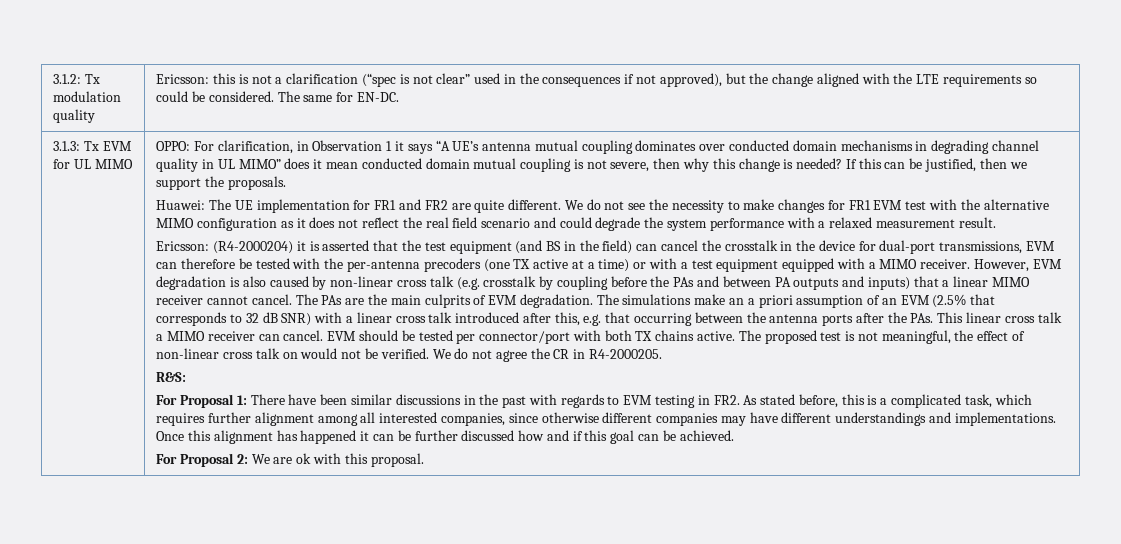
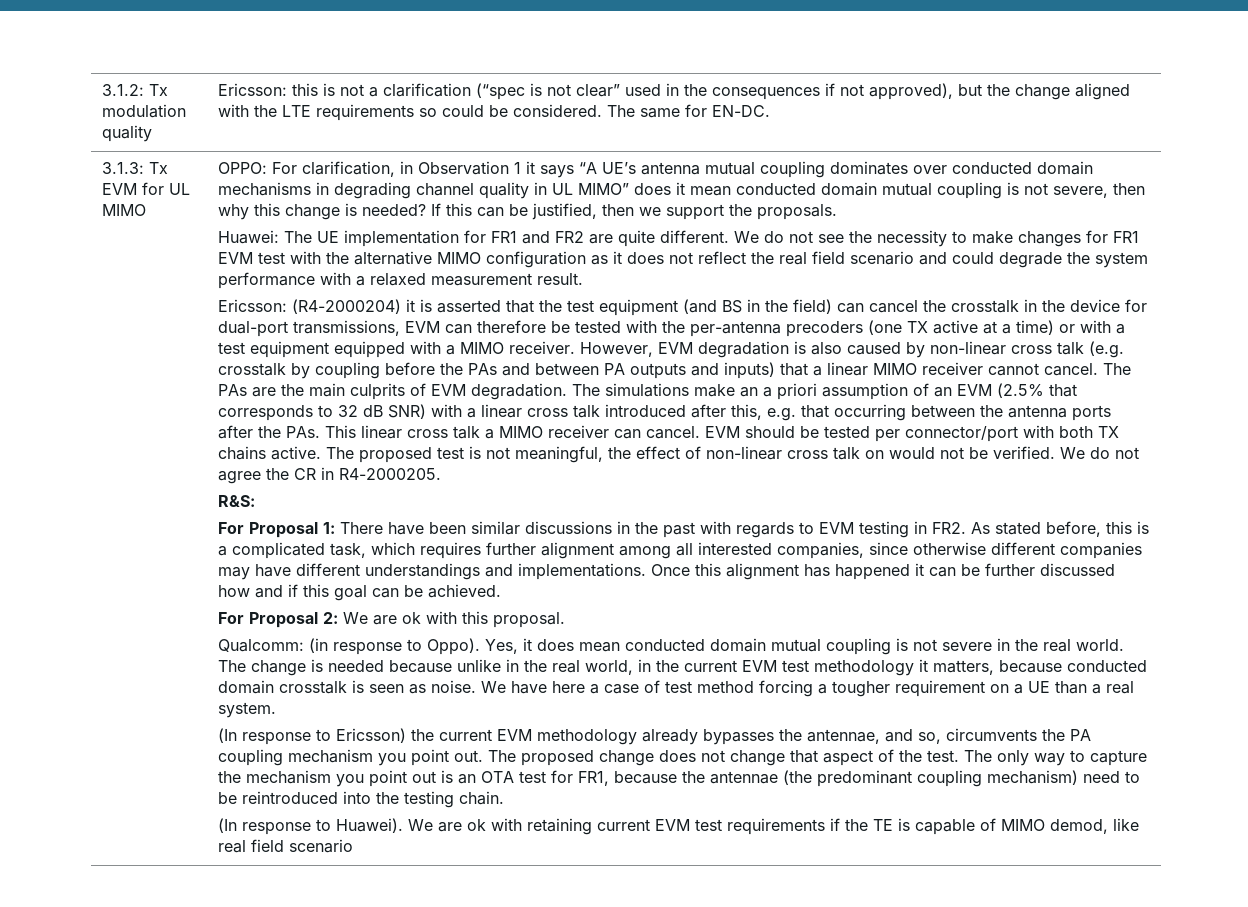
(424, 460) none -> [218,638,1125,655] [218,659,1148,676] [218,680,1135,697] [218,702,277,718] [218,728,1092,745] [218,749,1148,766] [218,770,1141,787] [218,791,505,808] [218,818,1140,835] [218,839,354,853] // Qualcomm: (in response to Oppo). Yes, it does mean conducted domain mutual coupling is not severe in the real world. The change is needed because unlike in the real world, in the current EVM test methodology it matters, because conducted domain crosstalk is seen as noise. We have here a case of test method forcing a tougher requirement on a UE than a real system. // (In response to Ericsson) the current EVM methodology already bypasses the antennae, and so, circumvents the PA coupling mechanism you point out. The proposed change does not change that aspect of the test. The only way to capture the mechanism you point out is an OTA test for FR1, because the antennae (the predominant coupling mechanism) need to be reintroduced into the testing chain. // (In response to Huawei). We are ok with retaining current EVM test requirements if the TE is capable of MIMO demod, like real field scenario

